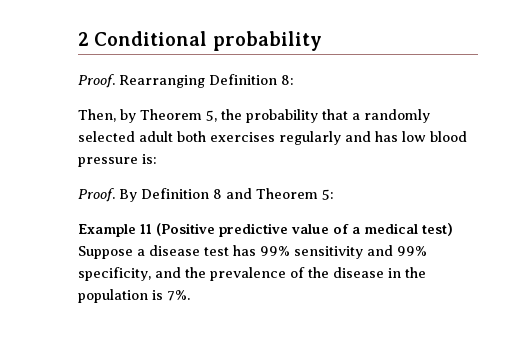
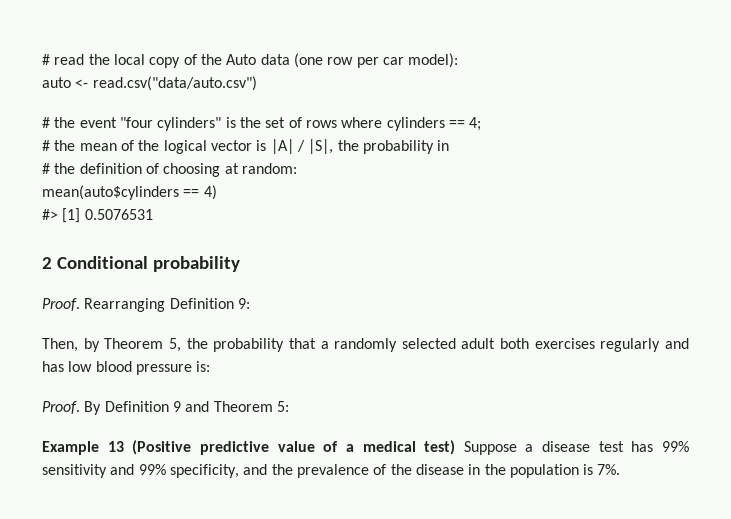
(78, 39) none -> [42,53,459,68] [42,76,257,91] [42,117,482,131] [42,139,450,154] [42,163,297,177] [42,185,217,200] [42,208,153,223] # read the local copy of the Auto data (one row per car model): // auto <- read.csv("data/auto.csv") // # the event "four cylinders" is the set of rows where cylinders == 4; // # the mean of the logical vector is |A| / |S|, the probability in // # the definition of choosing at random: // mean(auto$cylinders == 4) // #> [1] 0.5076531 //
[281,75,294,85] 8: -> [237,298,250,309] 9:
[213,189,222,199] 8 -> [172,401,181,412] 9
[140,224,152,234] 11 -> [107,441,124,452] 13

